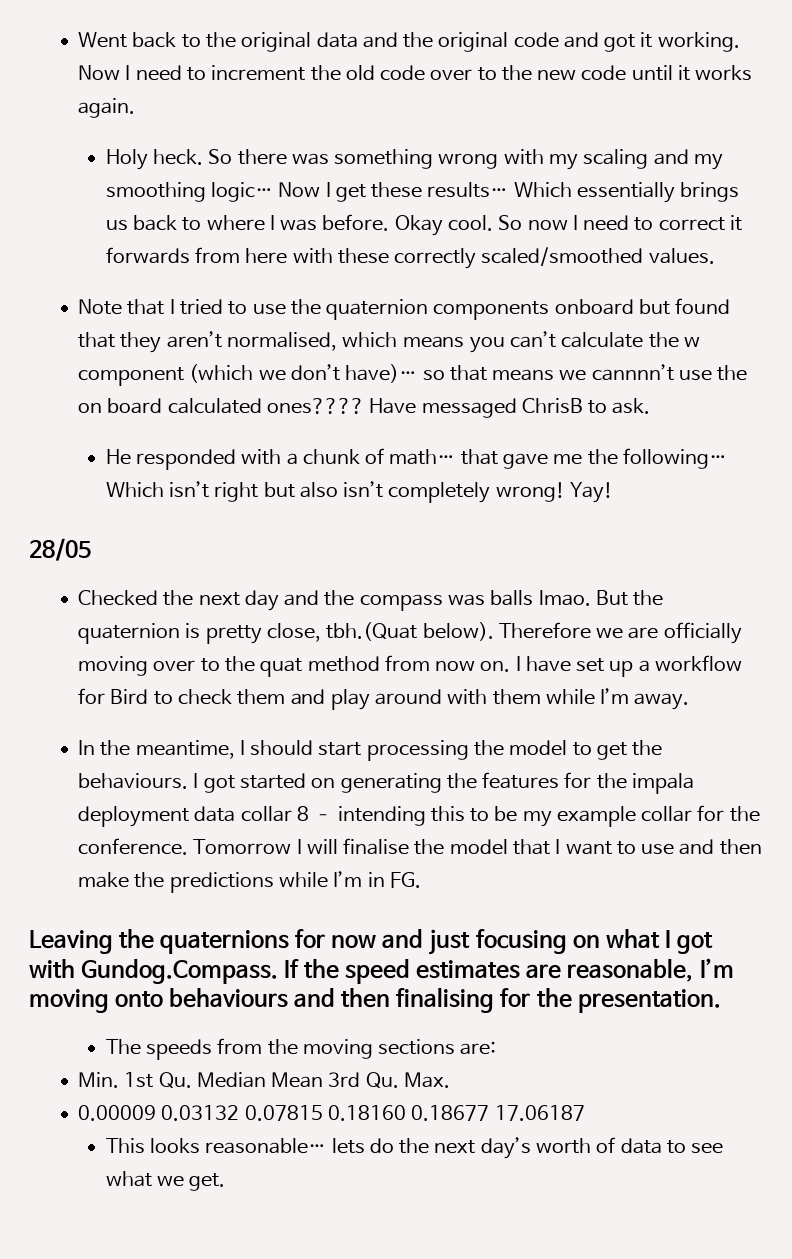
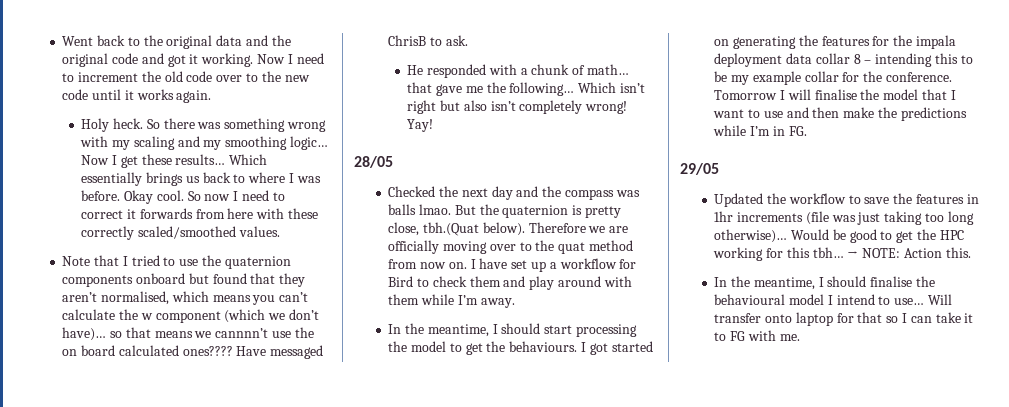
[29,929,713,955] [29,958,734,984] [29,987,721,1013] [105,1038,497,1060] [78,1072,450,1088] [78,1105,585,1121] [105,1137,724,1159] [105,1171,226,1191] Leaving the quaternions for now and just focusing on what I got with Gundog.Compass. If the speed estimates are reasonable, I’m moving onto behaviours and then finalising for the presentation. // The speeds from the moving sections are: // Min. 1st Qu. Median Mean 3rd Qu. Max. // 0.00009 0.03132 0.07815 0.18160 0.18677 17.06187 // This looks reasonable… lets do the next day’s worth of data to see what we get. -> [680,163,719,175] [714,193,979,207] [714,211,974,225] [714,229,964,243] [713,247,971,261] [714,276,936,290] [714,294,953,305] [714,312,974,326] [714,330,800,341] 29/05 // Updated the workflow to save the features in 1hr increments (file was just taking too long otherwise)… Would be good to get the HPC working for this tbh… → NOTE: Action this. // In the meantime, I should finalise the behavioural model I intend to use… Will transfer onto laptop for that so I can take it to FG with me.

